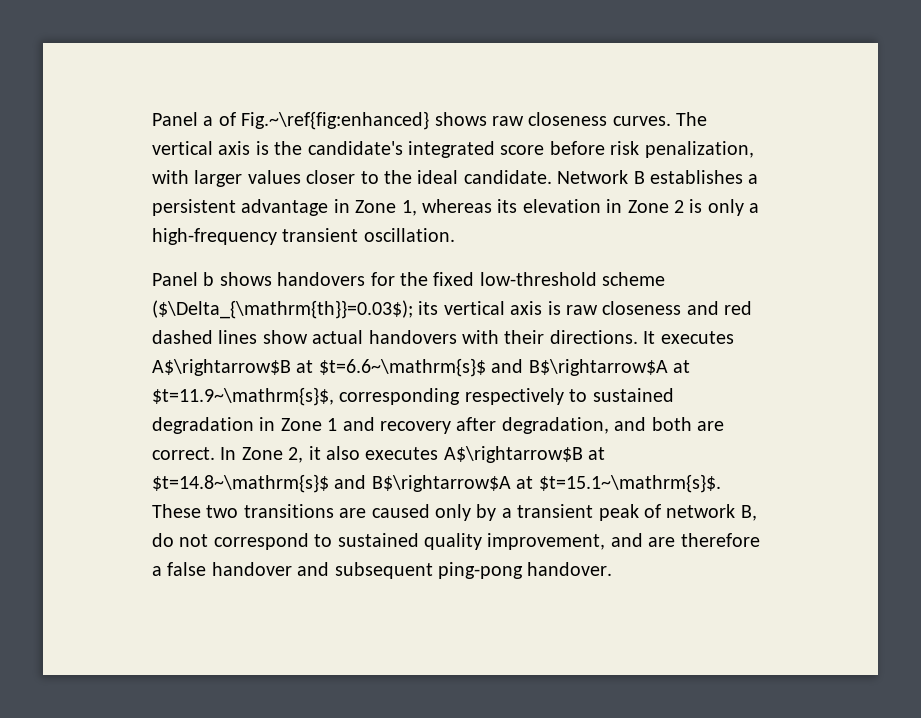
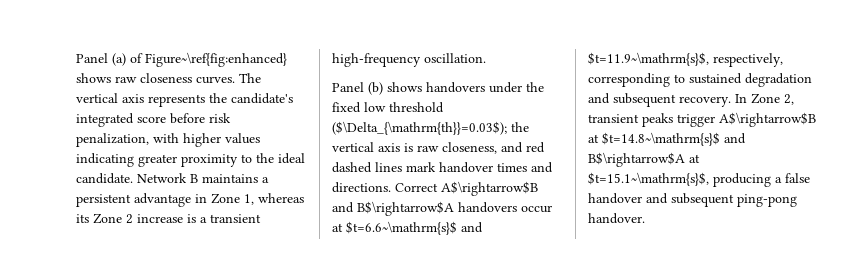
[152,111,430,130] Panel a of Fig.~\ref{fig:enhanced} -> [76,52,287,67] Panel (a) of Figure~\ref{fig:enhanced}
[255,141,269,155] is -> [148,94,205,107] represents
[194,170,356,187] larger values closer -> [183,133,260,147] [76,153,238,167] higher values indicating greater proximity
[649,170,743,184] establishes -> [202,174,258,183] maintains
[522,199,760,216] [152,228,359,245] elevation in Zone 2 is only a high-frequency transient -> [93,213,261,224] [332,53,421,67] Zone 2 increase is a transient high-frequency
[203,272,215,286] b -> [368,82,383,95] (b)
[370,272,395,286] for -> [489,82,522,93] under
[479,272,666,286] [152,300,439,319] low-threshold scheme ($\Delta_{\mathrm{th}}=0.03$); its -> [364,102,444,113] [332,121,529,135] low threshold ($\Delta_{\mathrm{th}}=0.03$); the
[602,301,682,315] closeness -> [442,142,497,154] closeness,
[262,330,734,344] [152,358,690,377] [152,387,674,406] [152,417,724,434] [152,446,439,463] show actual handovers with their directions. It executes A$\rightarrow$B at $t=6.6~\mathrm{s}$ and B$\rightarrow$A at $t=11.9~\mathrm{s}$, corresponding respectively to sustained degradation in Zone 1 and recovery after degradation, and both are correct. In Zone 2, it also executes -> [406,162,553,173] [332,181,538,196] [332,201,552,216] [332,221,483,235] [588,52,783,67] [588,73,812,87] [588,93,794,107] [588,113,715,127] mark handover times and directions. Correct A$\rightarrow$B and B$\rightarrow$A handovers occur at $t=6.6~\mathrm{s}$ and $t=11.9~\mathrm{s}$, respectively, corresponding to sustained degradation and subsequent recovery. In Zone 2, transient peaks trigger
[538,474,721,493] [152,504,757,521] [152,533,760,550] $t=15.1~\mathrm{s}$. These two transitions are caused only by a transient peak of network B, do not correspond to sustained quality improvement, and are therefore -> [588,172,771,187] $t=15.1~\mathrm{s}$, producing

